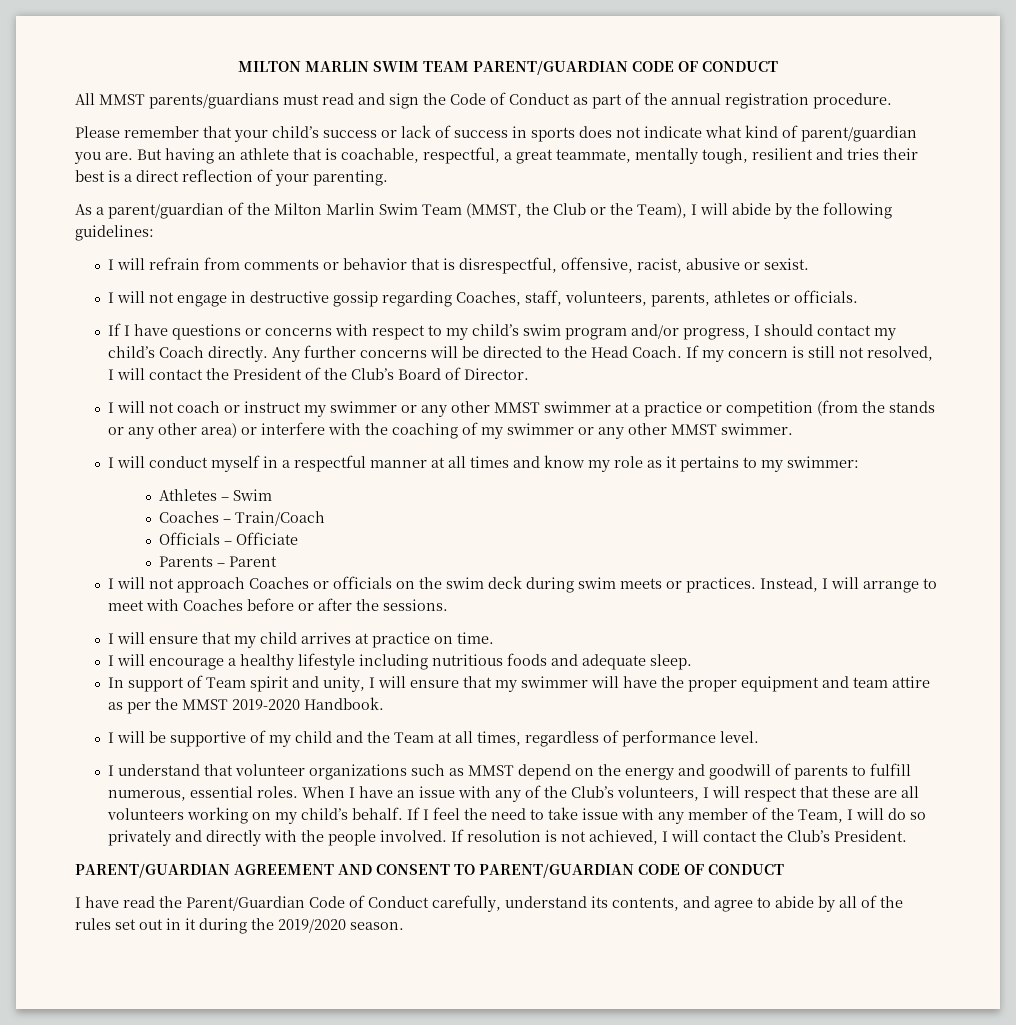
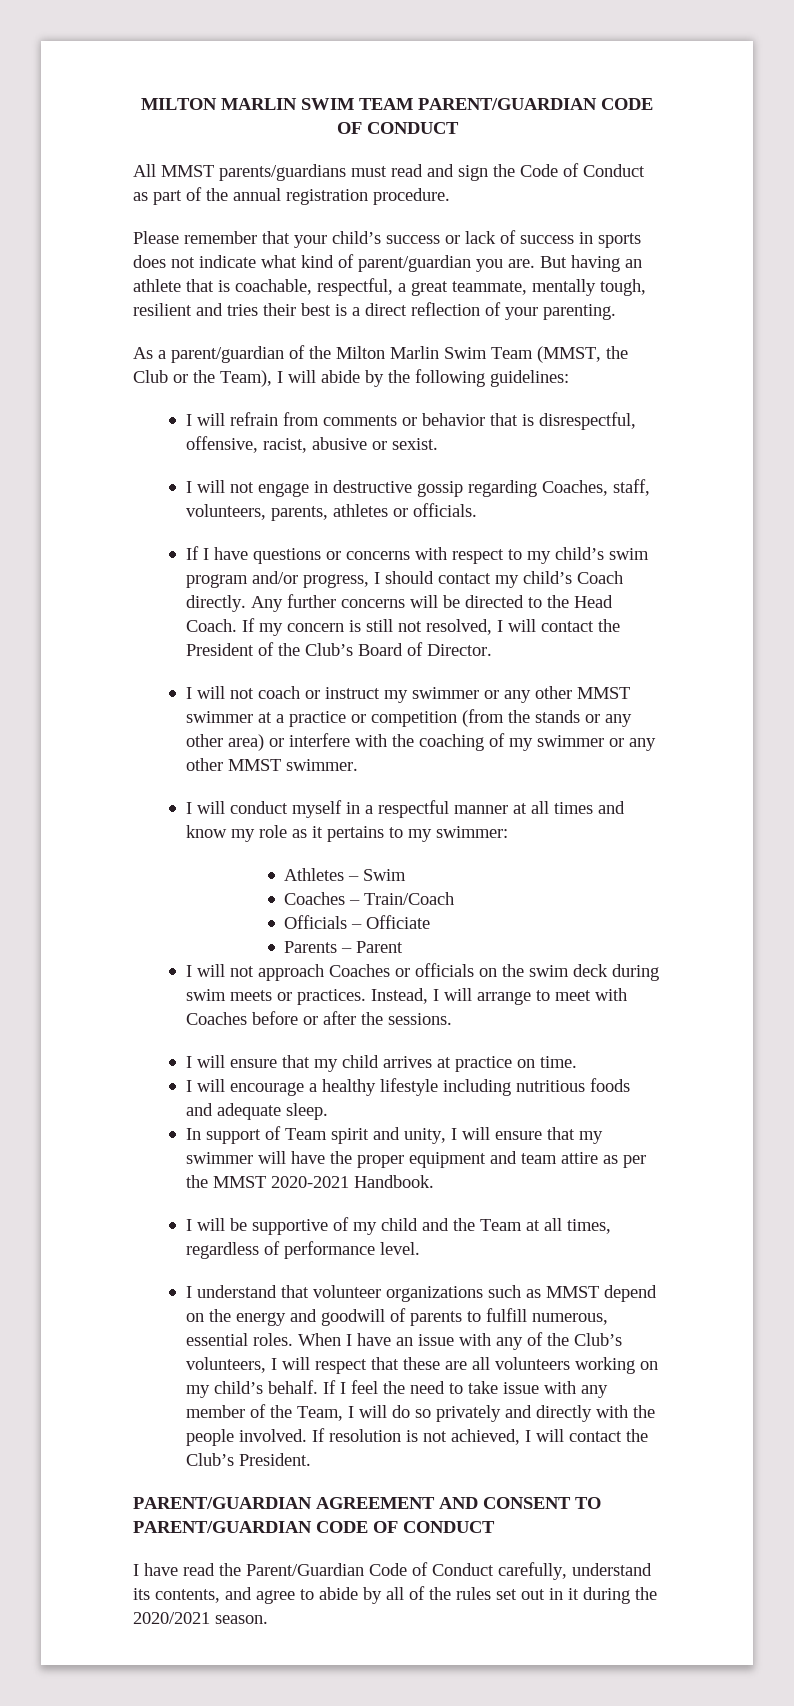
[232,699,301,710] 2019-2020 -> [271,1176,350,1188] 2020-2021
[278,919,346,933] 2019/2020 -> [133,1612,210,1624] 2020/2021

